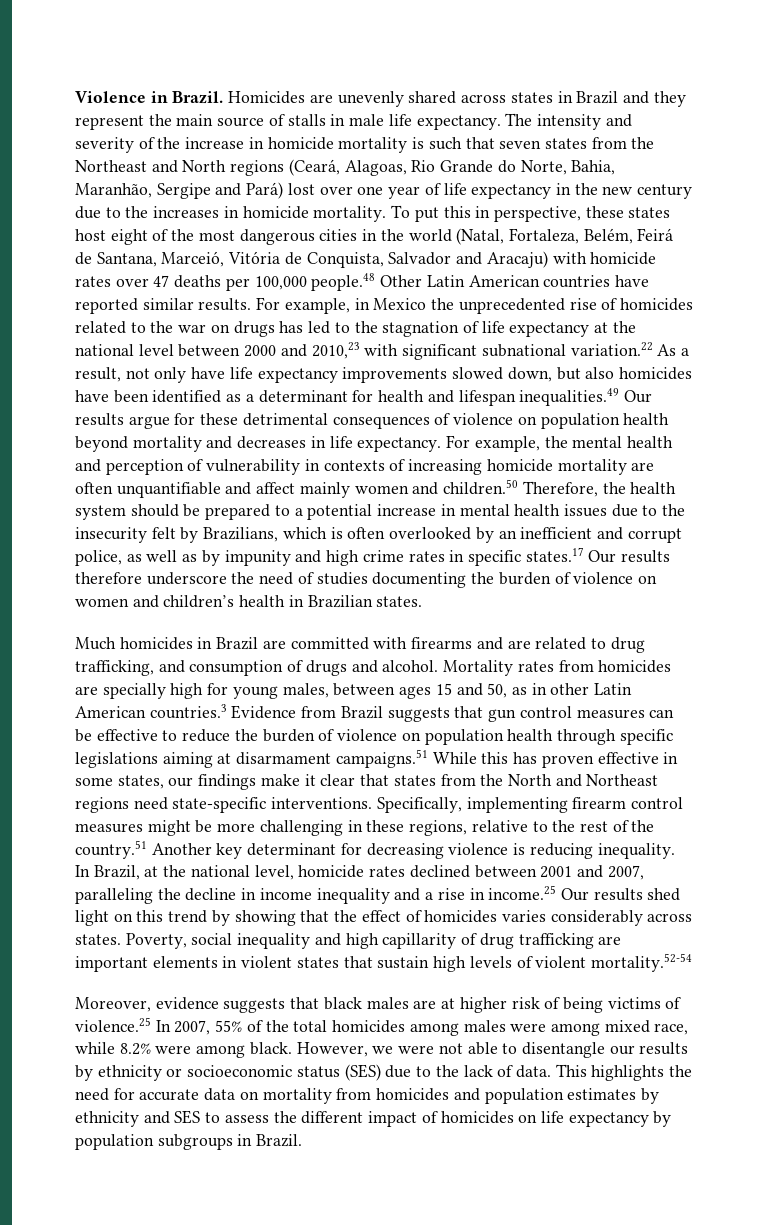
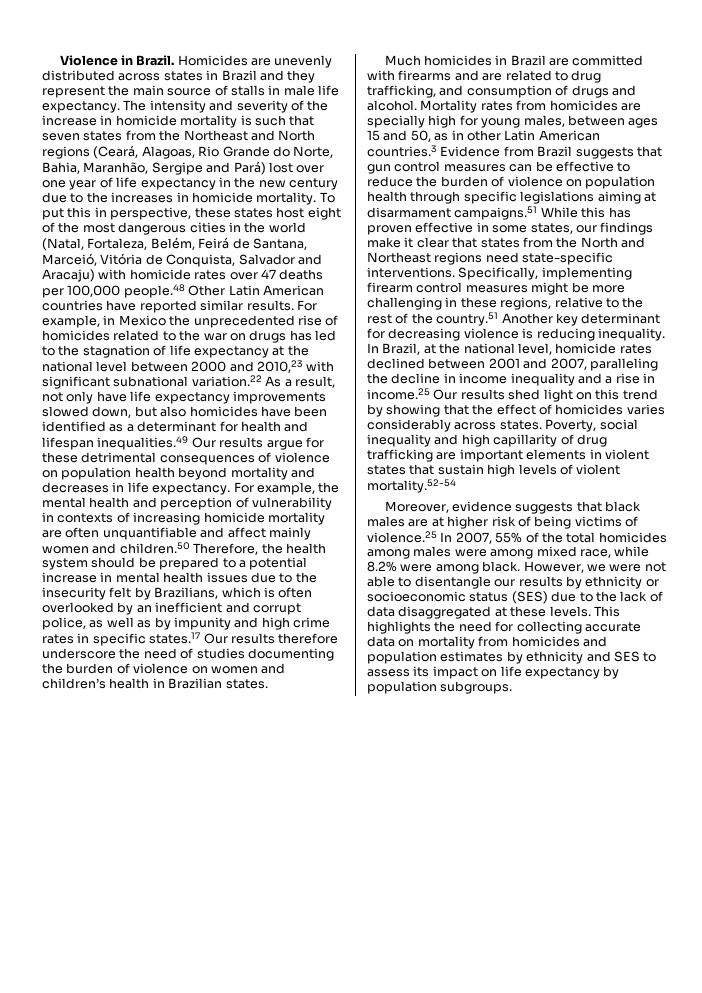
[408,91,457,104] shared -> [42,70,115,81] distributed
[515,1065,551,1078] data. -> [367,606,591,619] data disaggregated at these levels.
(135, 1094) none -> [516,621,582,634] collecting
[273,1111,514,1127] the different impact of homicides -> [413,666,478,679] its impact
[157,1134,303,1150] subgroups in Brazil. -> [440,681,513,694] subgroups.

